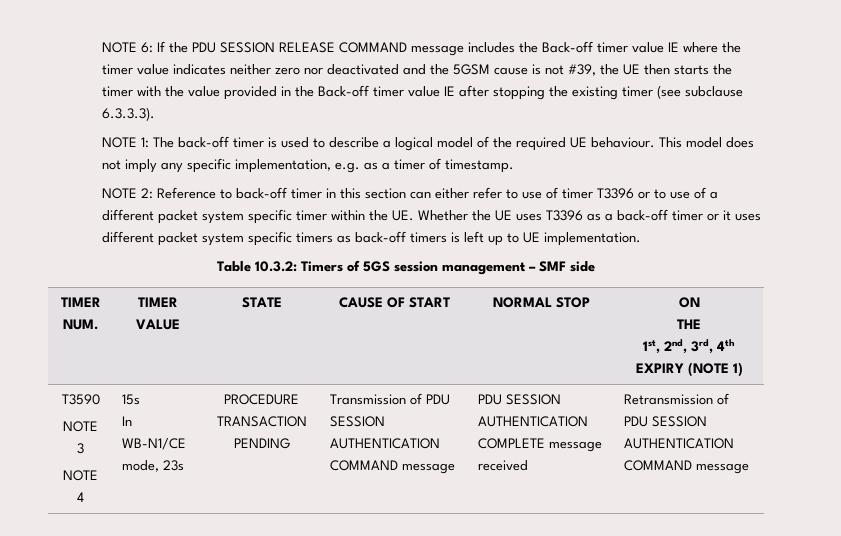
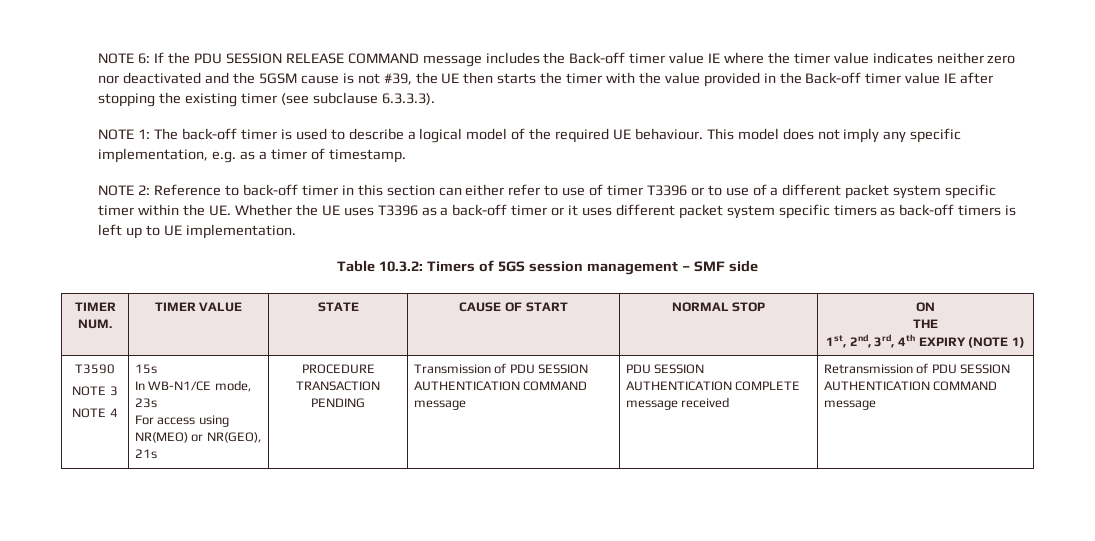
(184, 465) none -> [134,415,229,427] [134,432,261,443] [134,449,157,459] // For access using NR(MEO) or NR(GEO), 21s

